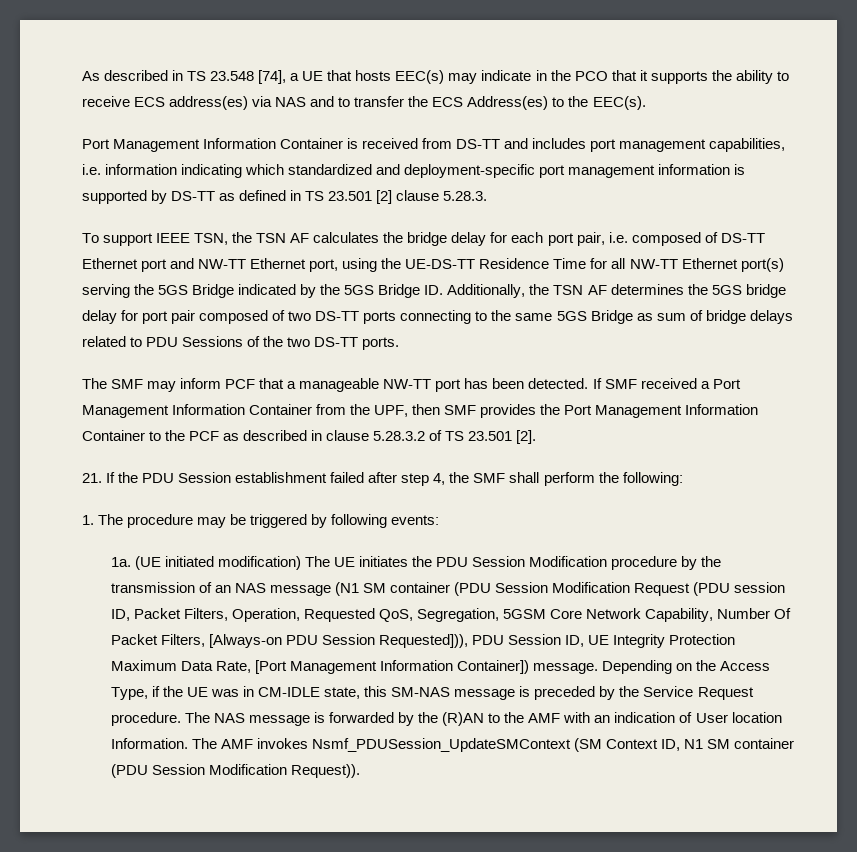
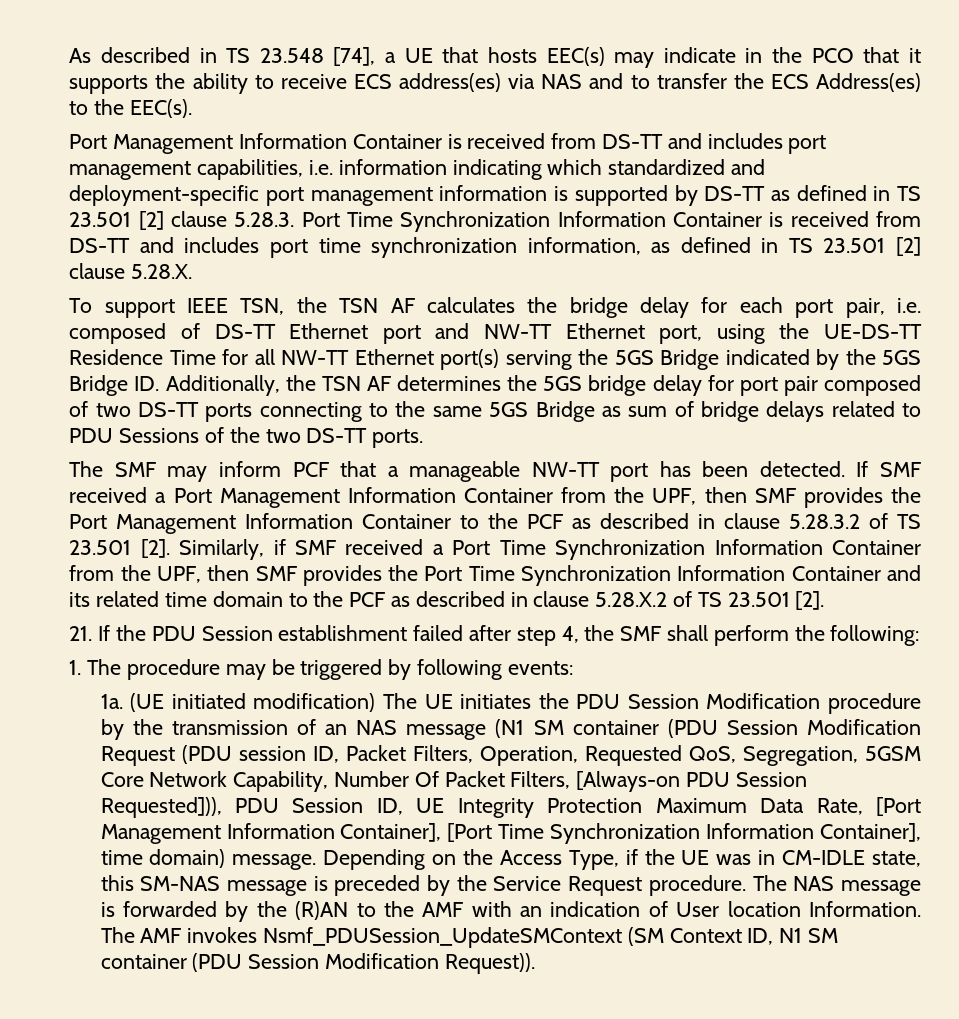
(488, 196) none -> [301,211,922,232] [69,237,921,258] [69,263,193,279] Port Time Synchronization Information Container is received from DS-TT and includes port time synchronization information, as defined in TS 23.501 [2] clause 5.28.X.
(537, 437) none -> [179,539,921,560] [69,565,921,586] [69,591,825,610] Similarly, if SMF received a Port Time Synchronization Information Container from the UPF, then SMF provides the Port Time Synchronization Information Container and its related time domain to the PCF as described in clause 5.28.X.2 of TS 23.501 [2].
[457,660,530,674] Container]) -> [340,823,922,844] [100,849,226,868] Container], [Port Time Synchronization Information Container], time domain)

